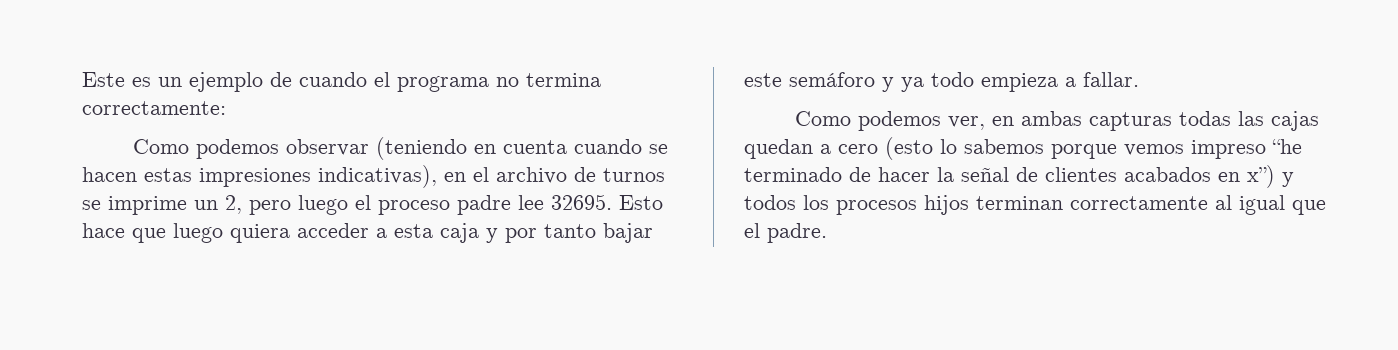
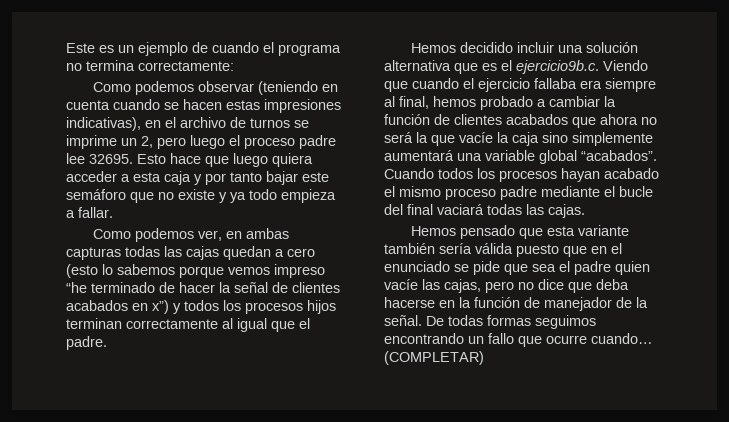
(875, 79) none -> [130,189,215,203] que no existe
(827, 233) none -> [411,42,639,53] [384,60,648,74] [384,78,656,92] [384,96,616,110] [384,114,657,128] [384,132,653,146] [384,150,657,164] [384,168,659,182] [384,186,653,200] [384,204,585,218] [411,225,630,239] [384,243,622,257] [384,261,650,275] [384,279,629,293] [384,297,648,311] [384,315,596,329] [384,333,653,347] [384,351,484,365] // Hemos decidido incluir una solución alternativa que es el ejercicio9b.c. Viendo que cuando el ejercicio fallaba era siempre al final, hemos probado a cambiar la función de clientes acabados que ahora no será la que vacíe la caja sino simplemente aumentará una variable global “acabados”. Cuando todos los procesos hayan acabado el mismo proceso padre mediante el bucle del final vaciará todas las cajas. // Hemos pensado que esta variante también sería válida puesto que en el enunciado se pide que sea el padre quien vacíe las cajas, pero no dice que deba hacerse en la función de manejador de la señal. De todas formas seguimos encontrando un fallo que ocurre cuando… (COMPLETAR)

